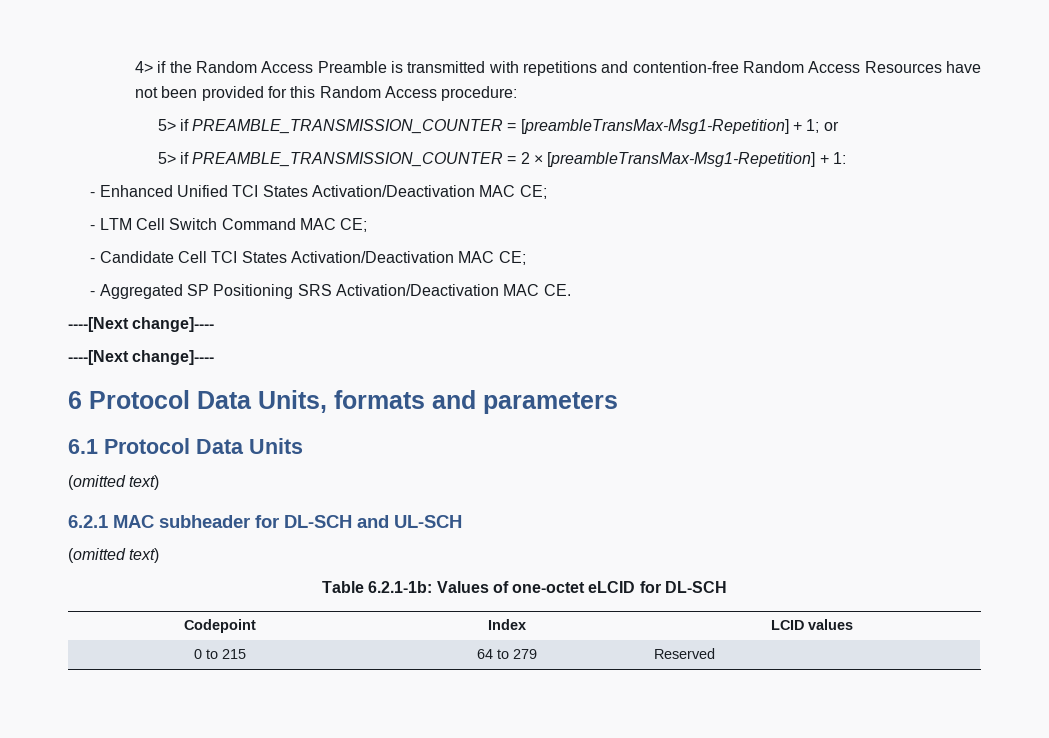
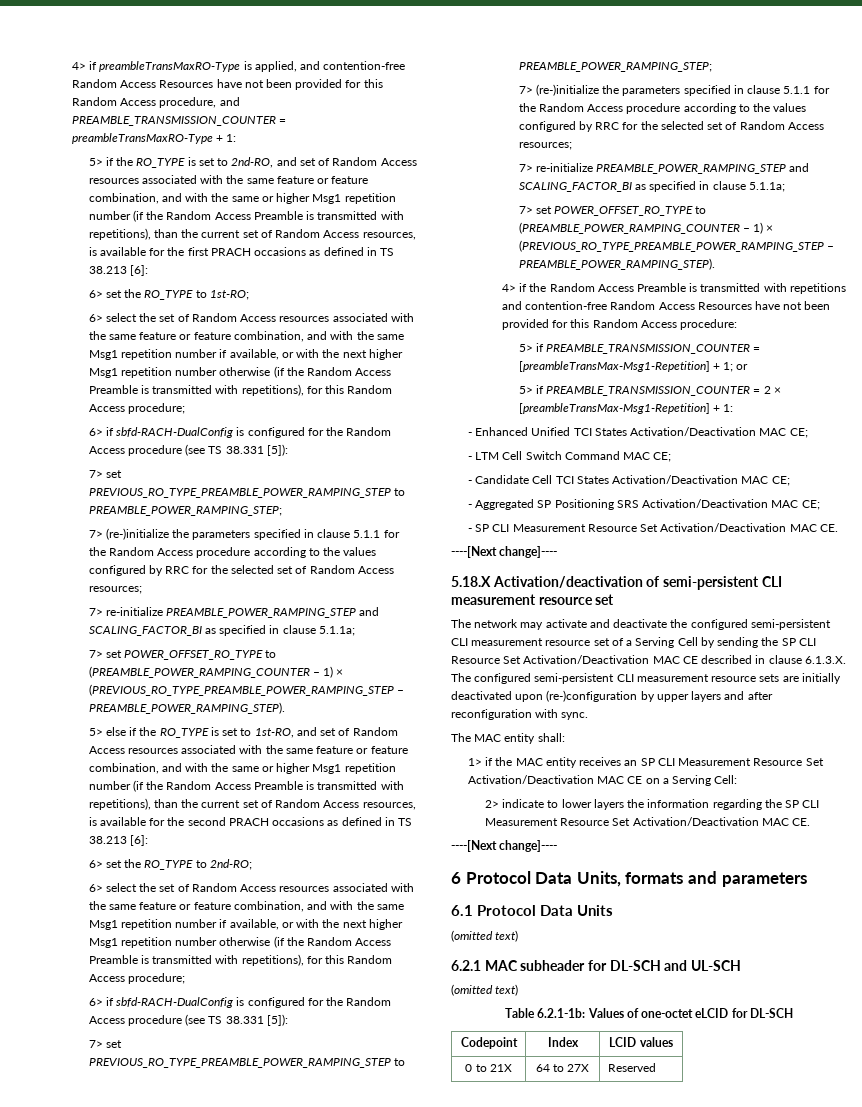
[135,61,167,73] 4> if -> [71,61,406,72] [71,79,383,90] [71,97,240,108] [71,116,287,126] [71,133,237,144] [88,157,417,168] [88,175,369,184] [88,193,396,204] [88,210,404,222] [88,228,416,240] [88,247,395,256] [88,265,148,276] [88,289,249,300] [88,313,414,322] [88,331,404,342] [88,349,403,360] [88,366,392,378] [88,384,393,396] [88,403,185,414] [88,427,392,438] [88,444,288,456] [88,470,122,478] [88,488,405,498] [88,506,282,516] [88,528,400,540] [88,547,377,558] [88,565,394,576] [88,586,142,594] [88,607,380,618] [88,625,355,636] [88,650,277,660] [88,666,344,678] [88,684,404,696] [88,702,285,714] [88,727,398,738] [88,745,408,754] [88,763,396,774] [88,780,404,792] [88,798,416,810] [88,817,413,826] [88,835,148,846] [88,859,252,870] [88,883,414,892] [88,901,404,912] [88,919,403,930] [88,936,392,948] [88,954,393,966] [88,973,185,984] [88,997,392,1008] [88,1014,288,1026] [88,1040,122,1048] [88,1058,405,1068] [518,62,712,72] [518,84,830,96] [518,103,807,114] [518,121,824,132] [518,142,572,150] [518,163,810,174] [518,181,785,192] [518,206,707,216] [518,222,774,234] [518,240,834,252] [518,258,715,270] [501,283,528,292] 4> if preambleTransMaxRO-Type is applied, and contention-free Random Access Resources have not been provided for this Random Access procedure, and PREAMBLE_TRANSMISSION_COUNTER = preambleTransMaxRO-Type + 1: // 5> if the RO_TYPE is set to 2nd-RO, and set of Random Access resources associated with the same feature or feature combination, and with the same or higher Msg1 repetition number (if the Random Access Preamble is transmitted with repetitions), than the current set of Random Access resources, is available for the first PRACH occasions as defined in TS 38.213 [6]: // 6> set the RO_TYPE to 1st-RO; // 6> select the set of Random Access resources associated with the same feature or feature combination, and with the same Msg1 repetition number if available, or with the next higher Msg1 repetition number otherwise (if the Random Access Preamble is transmitted with repetitions), for this Random Access procedure; // 6> if sbfd-RACH-DualConfig is configured for the Random Access procedure (see TS 38.331 [5]): // 7> set PREVIOUS_RO_TYPE_PREAMBLE_POWER_RAMPING_STEP to PREAMBLE_POWER_RAMPING_STEP; // 7> (re-)initialize the parameters specified in clause 5.1.1 for the Random Access procedure according to the values configured by RRC for the selected set of Random Access resources; // 7> re-initialize PREAMBLE_POWER_RAMPING_STEP and SCALING_FACTOR_BI as specified in clause 5.1.1a; // 7> set POWER_OFFSET_RO_TYPE to (PREAMBLE_POWER_RAMPING_COUNTER – 1) × (PREVIOUS_RO_TYPE_PREAMBLE_POWER_RAMPING_STEP – PREAMBLE_POWER_RAMPING_STEP). // 5> else if the RO_TYPE is set to 1st-RO, and set of Random Access resources associated with the same feature or feature combination, and with the same or higher Msg1 repetition number (if the Random Access Preamble is transmitted with repetitions), than the current set of Random Access resources, is available for the second PRACH occasions as defined in TS 38.213 [6]: // 6> set the RO_TYPE to 2nd-RO; // 6> select the set of Random Access resources associated with the same feature or feature combination, and with the same Msg1 repetition number if available, or with the next higher Msg1 repetition number otherwise (if the Random Access Preamble is transmitted with repetitions), for this Random Access procedure; // 6> if sbfd-RACH-DualConfig is configured for the Random Access procedure (see TS 38.331 [5]): // 7> set PREVIOUS_RO_TYPE_PREAMBLE_POWER_RAMPING_STEP to PREAMBLE_POWER_RAMPING_STEP; // 7> (re-)initialize the parameters specified in clause 5.1.1 for the Random Access procedure according to the values configured by RRC for the selected set of Random Access resources; // 7> re-initialize PREAMBLE_POWER_RAMPING_STEP and SCALING_FACTOR_BI as specified in clause 5.1.1a; // 7> set POWER_OFFSET_RO_TYPE to (PREAMBLE_POWER_RAMPING_COUNTER – 1) × (PREVIOUS_RO_TYPE_PREAMBLE_POWER_RAMPING_STEP – PREAMBLE_POWER_RAMPING_STEP). // 4> if
[543,284,571,296] [68,317,215,332] CE. // ----[Next change]---- -> [801,500,820,510] [467,523,838,532] [451,546,558,558] [451,576,782,590] [451,594,615,605] [451,619,831,630] [451,637,816,648] [451,655,846,664] [451,673,841,684] [451,690,773,702] [451,709,589,720] [451,733,565,744] [467,757,824,768] [467,775,738,786] [484,799,820,810] [484,817,811,826] CE; // - SP CLI Measurement Resource Set Activation/Deactivation MAC CE. // ----[Next change]---- // 5.18.X Activation/deactivation of semi-persistent CLI measurement resource set // The network may activate and deactivate the configured semi-persistent CLI measurement resource set of a Serving Cell by sending the SP CLI Resource Set Activation/Deactivation MAC CE described in clause 6.1.3.X. The configured semi-persistent CLI measurement resource sets are initially deactivated upon (re-)configuration by upper layers and after reconfiguration with sync. // The MAC entity shall: // 1> if the MAC entity receives an SP CLI Measurement Resource Set Activation/Deactivation MAC CE on a Serving Cell: // 2> indicate to lower layers the information regarding the SP CLI Measurement Resource Set Activation/Deactivation MAC CE.
[221,649,246,659] 215 -> [489,1064,512,1072] 21X
[512,649,537,659] 279 -> [567,1064,590,1072] 27X

